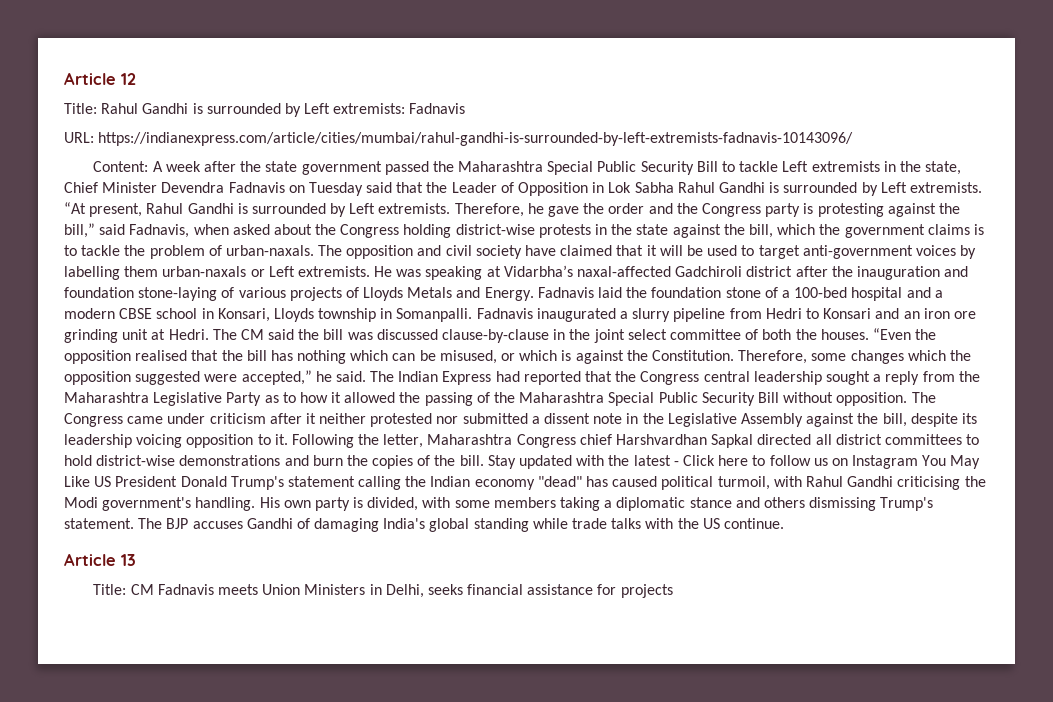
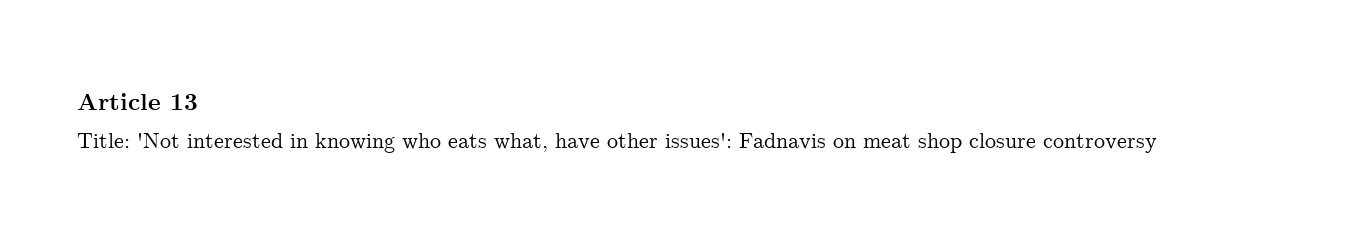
[64,72,136,85] [64,103,466,117] [64,132,854,146] [93,161,962,175] [64,182,982,196] [64,202,960,217] [64,223,984,238] [64,245,977,259] [64,265,969,280] [64,287,943,301] [64,308,976,322] [64,328,937,343] [64,350,971,364] [64,370,980,385] [64,392,936,406] [64,413,977,427] [64,434,980,448] [64,455,981,469] [64,476,986,490] [64,497,934,511] [64,518,784,532] [64,553,136,566] [93,584,673,598] Article 12 // Title: Rahul Gandhi is surrounded by Left extremists: Fadnavis // URL: https://indianexpress.com/article/cities/mumbai/rahul-gandhi-is-surrounded-by-left-extremists-fadnavis-10143096/ // Content: A week after the state government passed the Maharashtra Special Public Security Bill to tackle Left extremists in the state, Chief Minister Devendra Fadnavis on Tuesday said that the Leader of Opposition in Lok Sabha Rahul Gandhi is surrounded by Left extremists. “At present, Rahul Gandhi is surrounded by Left extremists. Therefore, he gave the order and the Congress party is protesting against the bill,” said Fadnavis, when asked about the Congress holding district-wise protests in the state against the bill, which the government claims is to tackle the problem of urban-naxals. The opposition and civil society have claimed that it will be used to target anti-government voices by labelling them urban-naxals or Left extremists. He was speaking at Vidarbha’s naxal-affected Gadchiroli district after the inauguration and foundation stone-laying of various projects of Lloyds Metals and Energy. Fadnavis laid the foundation stone of a 100-bed hospital and a modern CBSE school in Konsari, Lloyds township in Somanpalli. Fadnavis inaugurated a slurry pipeline from Hedri to Konsari and an iron ore grinding unit at Hedri. The CM said the bill was discussed clause-by-clause in the joint select committee of both the houses. “Even the opposition realised that the bill has nothing which can be misused, or which is against the Constitution. Therefore, some changes which the opposition suggested were accepted,” he said. The Indian Express had reported that the Congress central leadership sought a reply from the Maharashtra Legislative Party as to how it allowed the passing of the Maharashtra Special Public Security Bill without opposition. The Congress came under criticism after it neither protested nor submitted a dissent note in the Legislative Assembly against the bill, despite its leadership voicing opposition to it. Following the letter, Maharashtra Congress chief Harshvardhan Sapkal directed all district committees to hold district-wise demonstrations and burn the copies of the bill. Stay updated with the latest - Click here to follow us on Instagram You May Like US President Donald Trump's statement calling the Indian economy "dead" has caused political turmoil, with Rahul Gandhi criticising the Modi government's handling. His own party is divided, with some members taking a diplomatic stance and others dismissing Trump's statement. The BJP accuses Gandhi of damaging India's global standing while trade talks with the US continue. // Article 13 // Title: CM Fadnavis meets Union Ministers in Delhi, seeks financial assistance for projects -> [77,93,198,110] [77,133,1157,153] Article 13 // Title: 'Not interested in knowing who eats what, have other issues': Fadnavis on meat shop closure controversy

